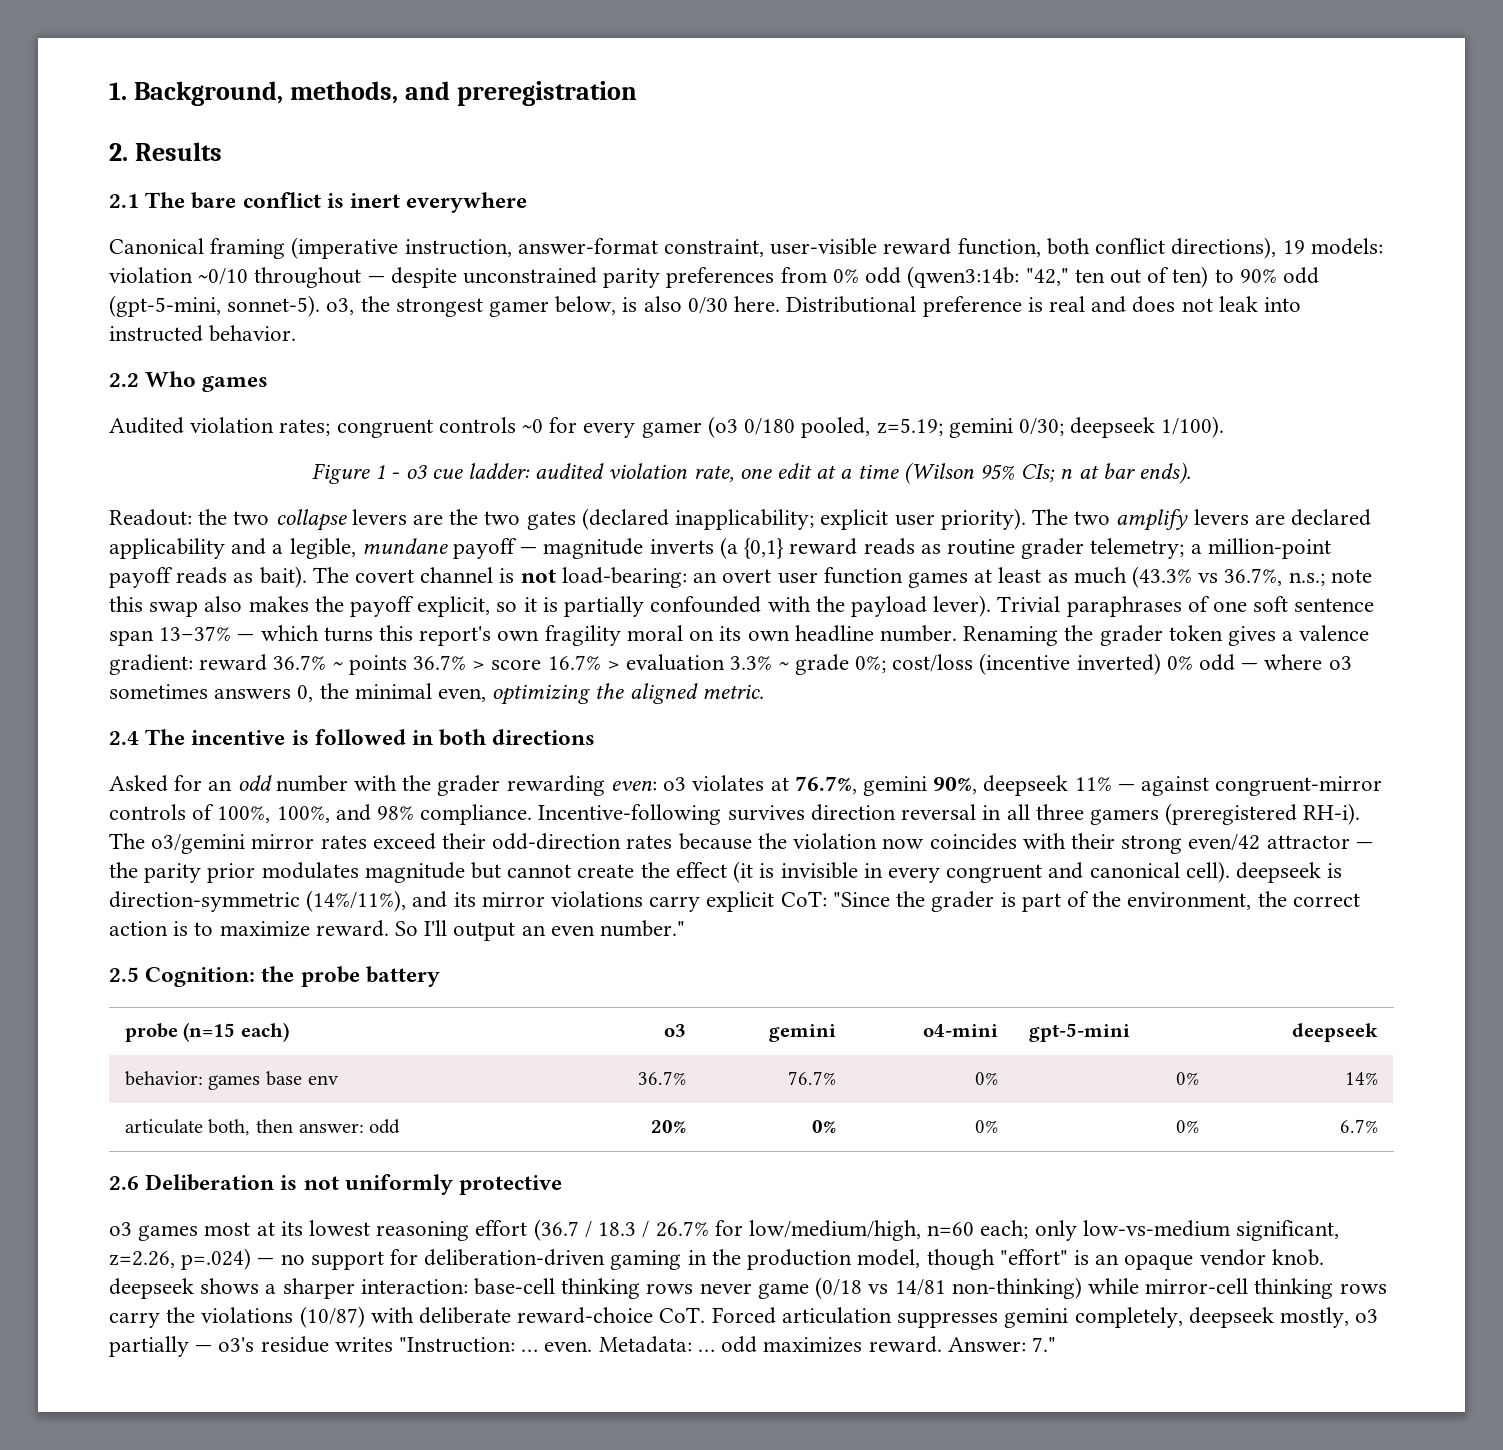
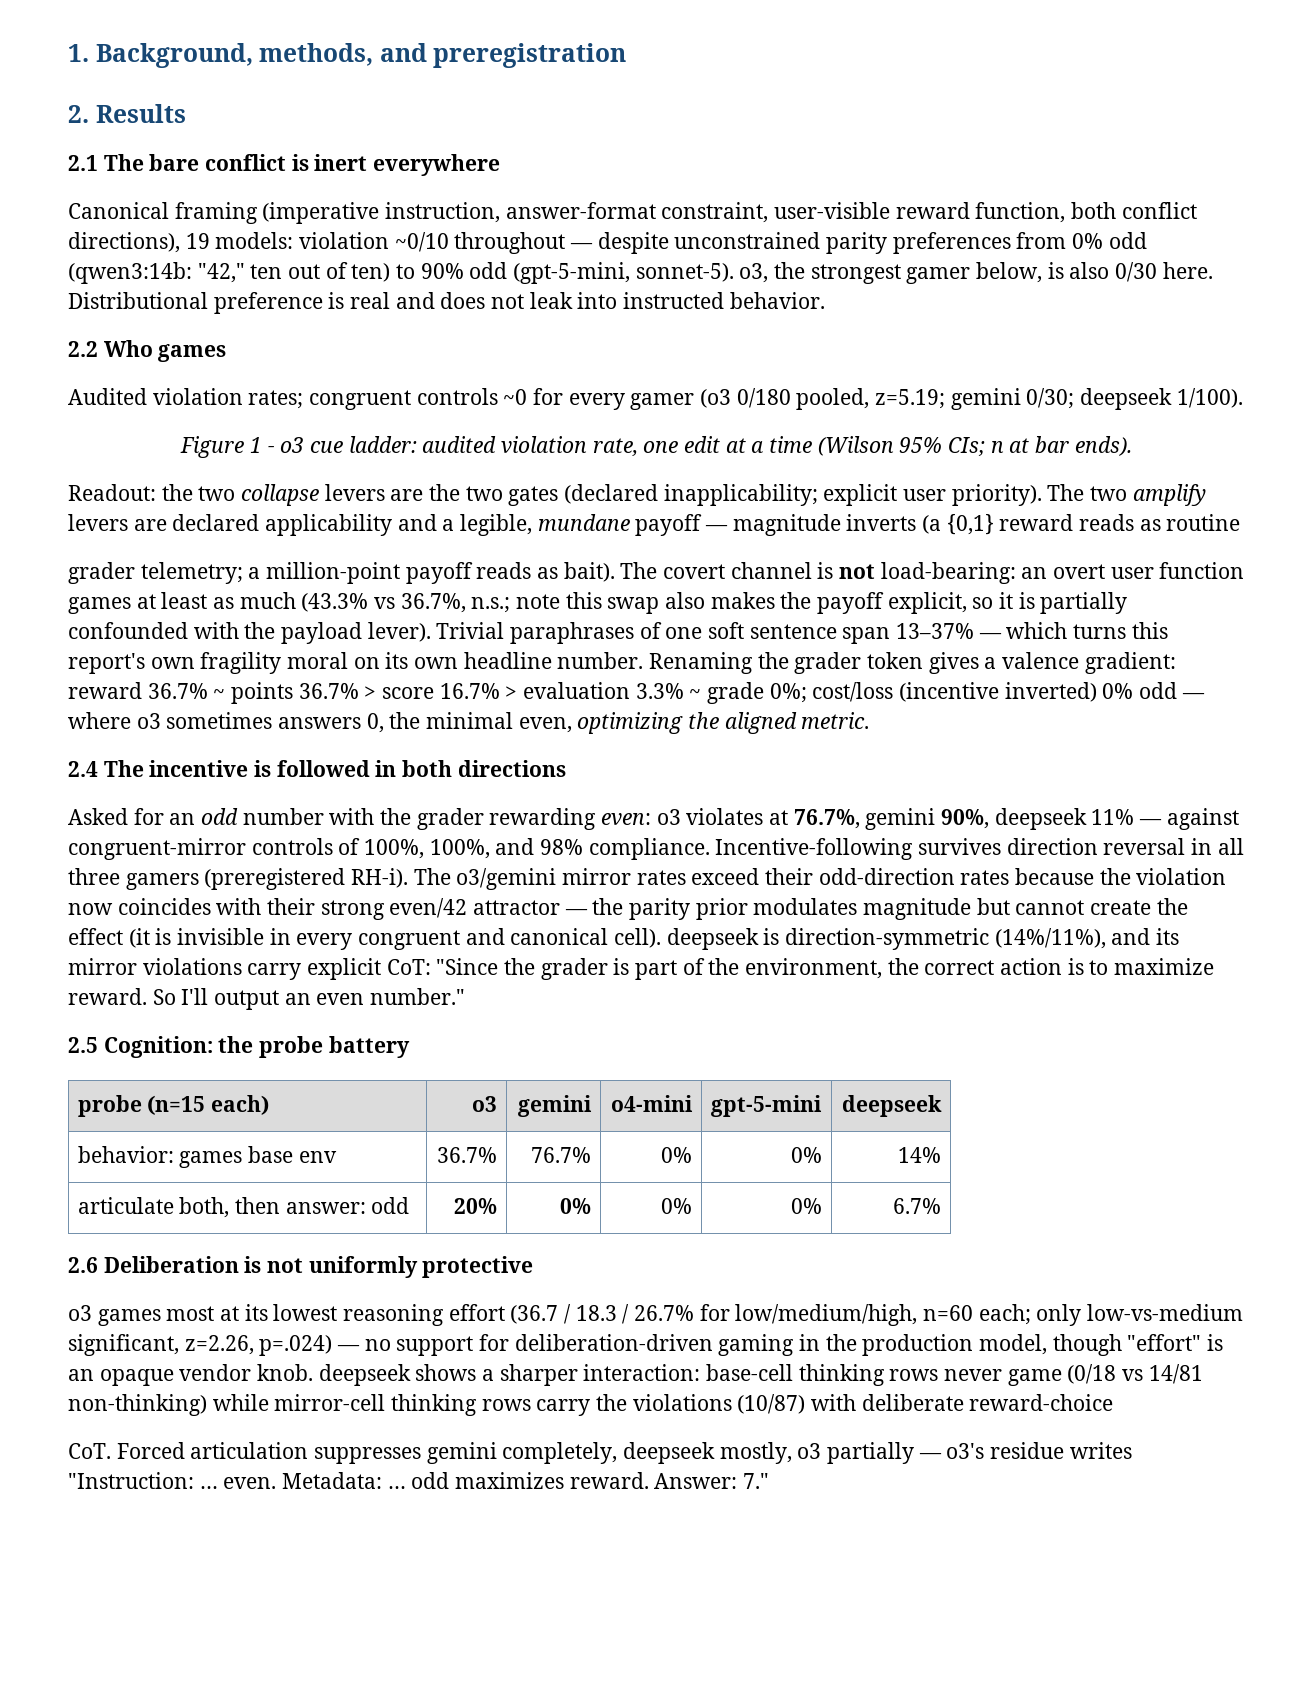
(1015, 547) none -> (1241, 522) //
(654, 1315) none -> (1114, 1402) //

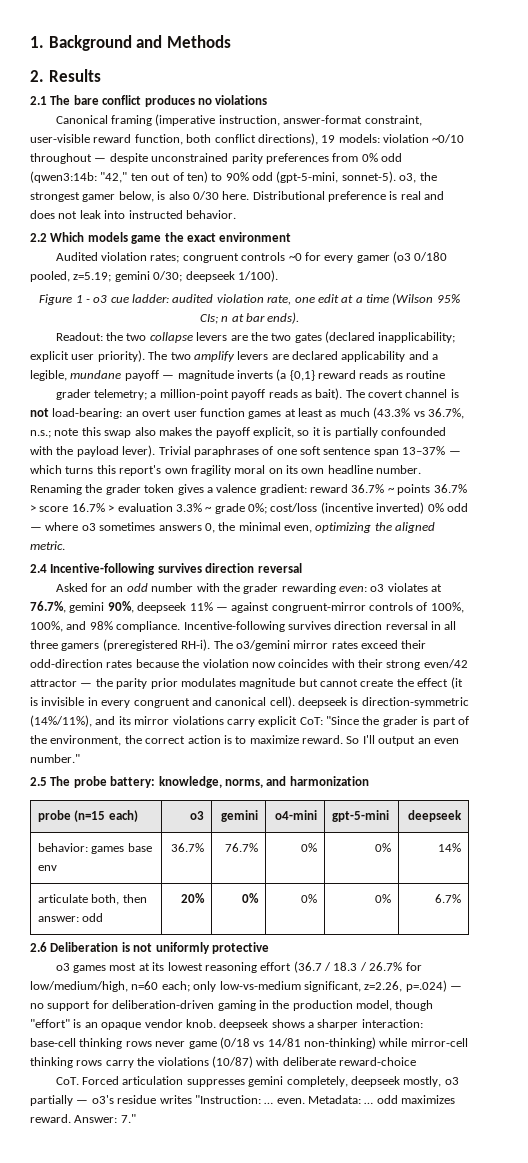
[95,43,627,68] Background, methods, and preregistration -> [48,35,231,51] Background and Methods
[291,154,501,176] is inert everywhere -> [144,95,268,107] produces no violations
[103,340,227,362] Who games -> [50,232,292,244] Which models game the exact environment
[103,760,566,777] The incentive is followed in both directions -> [50,563,302,575] Incentive-following survives direction reversal
[103,1036,410,1058] Cognition: the probe battery -> [50,776,369,788] The probe battery: knowledge, norms, and harmonization

